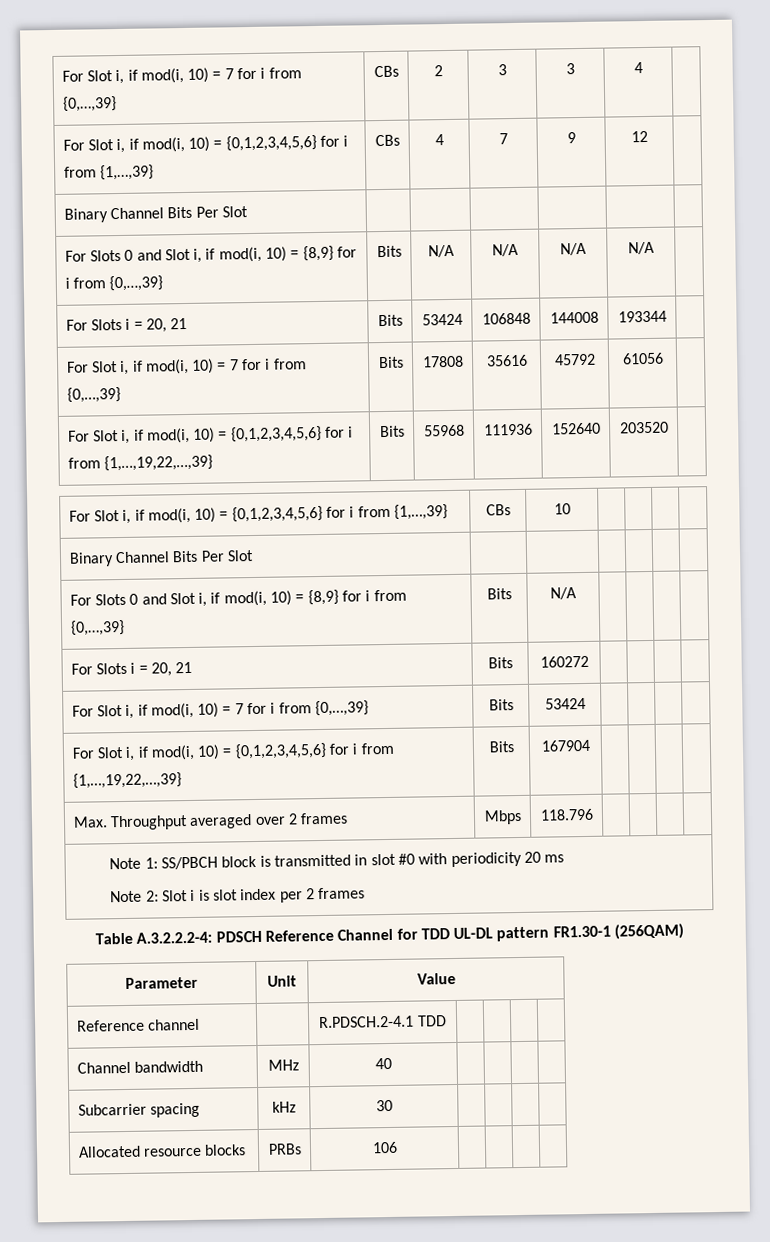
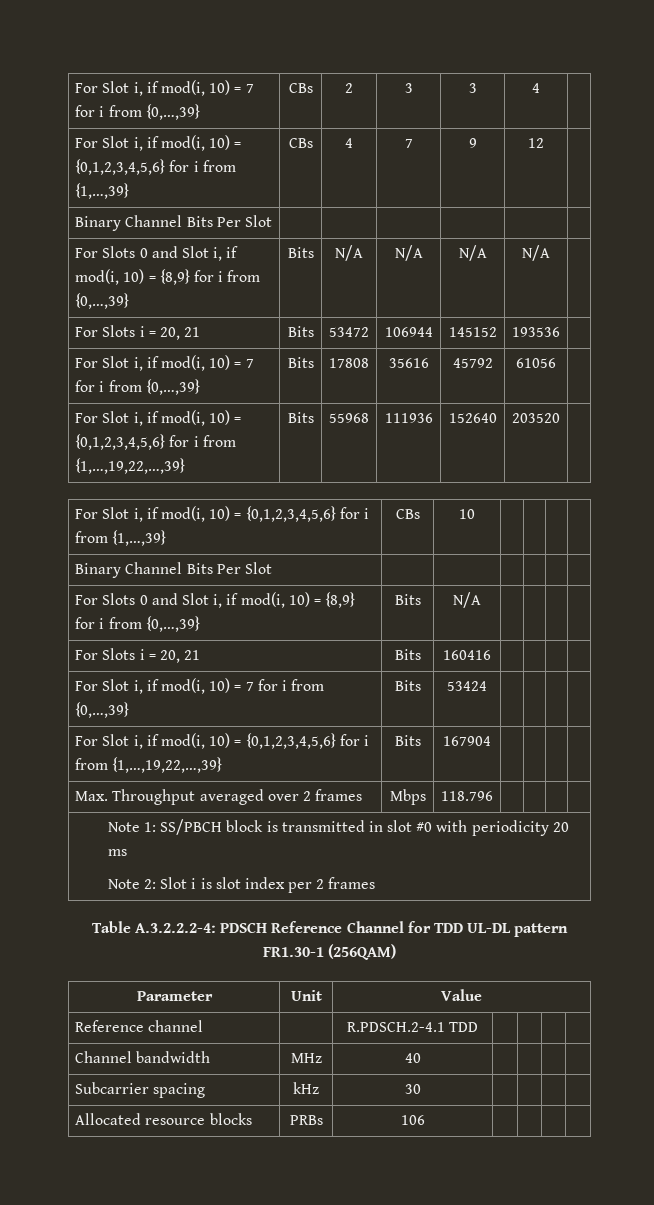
[421,313,463,326] [481,312,531,325] [549,311,599,324] [617,310,667,323] 53424 | 106848 | 144008 | 193344 -> [329,327,369,337] [384,327,433,337] [448,327,497,337] [512,327,560,337] 53472 | 106944 | 145152 | 193536
[539,655,589,668] 160272 -> [443,650,491,660] 160416

